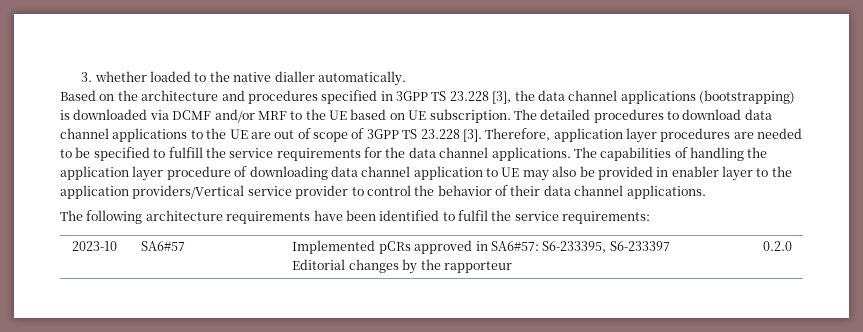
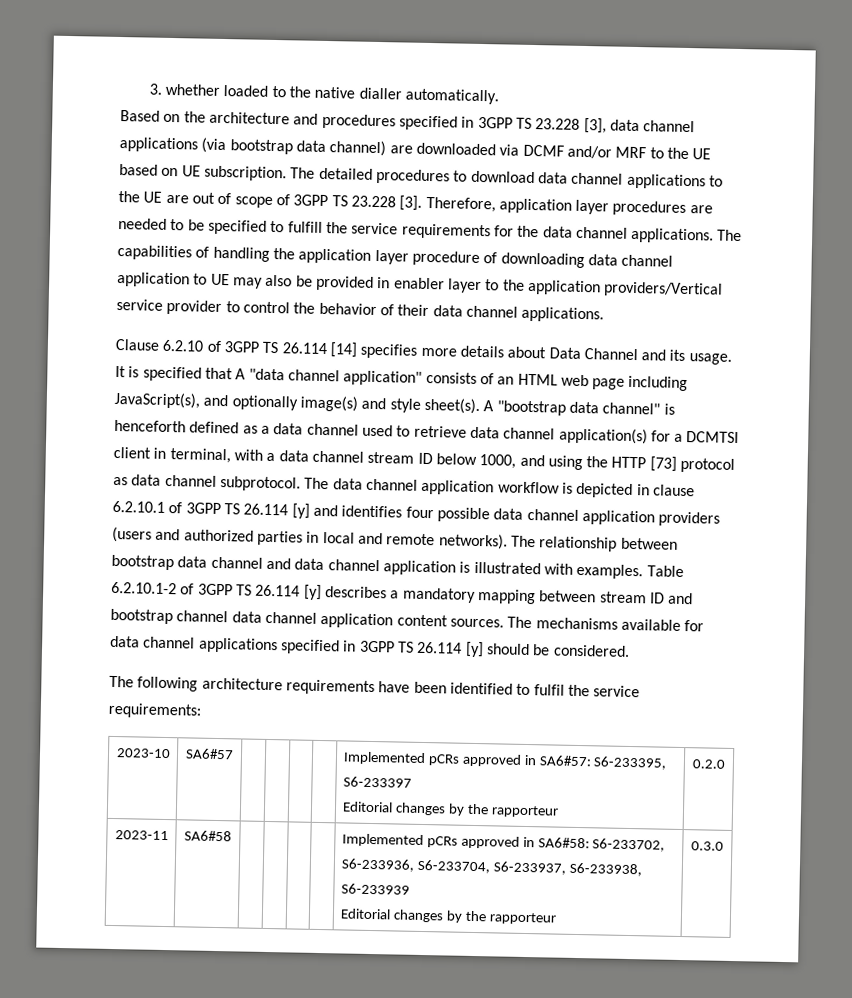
[514,90,795,104] [60,110,70,120] the data channel applications (bootstrapping) is -> [609,119,696,133] [119,137,413,157] data channel applications (via bootstrap data channel) are
(706, 192) none -> [115,338,732,365] [115,365,689,392] [114,391,675,416] [114,419,740,445] [113,446,736,473] [113,474,695,499] [112,500,721,527] [112,526,678,552] [111,554,684,580] [111,581,694,605] [110,608,705,632] [110,635,630,658] // Clause 6.2.10 of 3GPP TS 26.114 [14] specifies more details about Data Channel and its usage. It is specified that A "data channel application" consists of an HTML web page including JavaScript(s), and optionally image(s) and style sheet(s). A "bootstrap data channel" is henceforth defined as a data channel used to retrieve data channel application(s) for a DCMTSI client in terminal, with a data channel stream ID below 1000, and using the HTTP [73] protocol as data channel subprotocol. The data channel application workflow is depicted in clause 6.2.10.1 of 3GPP TS 26.114 [y] and identifies four possible data channel application providers (users and authorized parties in local and remote networks). The relationship between bootstrap data channel and data channel application is illustrated with examples. Table 6.2.10.1-2 of 3GPP TS 26.114 [y] describes a mandatory mapping between stream ID and bootstrap channel data channel application content sources. The mechanisms available for data channel applications specified in 3GPP TS 26.114 [y] should be considered.
(792, 246) none -> [114,830,169,841] [184,830,232,842] [341,833,666,852] [340,858,642,877] [340,883,410,895] [339,908,556,925] [691,841,724,851] // 2023-11 | SA6#58 | | | | | Implemented pCRs approved in SA6#58: S6-233702, S6-233936, S6-233704, S6-233937, S6-233938, S6-233939 // Editorial changes by the rapporteur | 0.3.0

